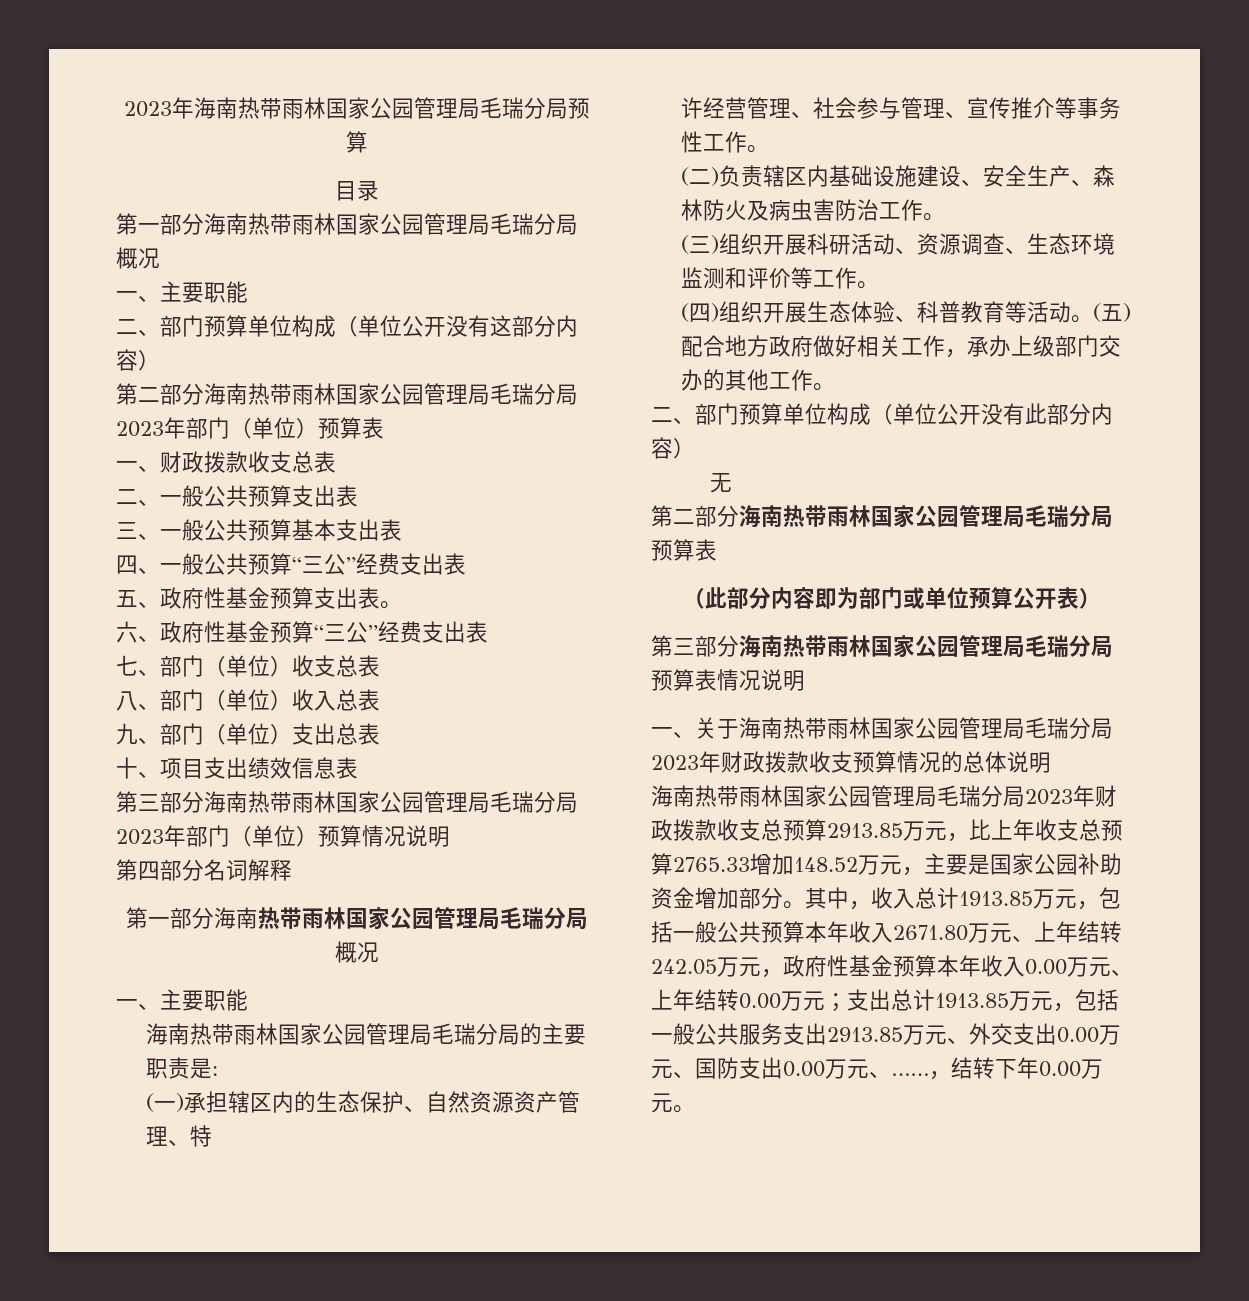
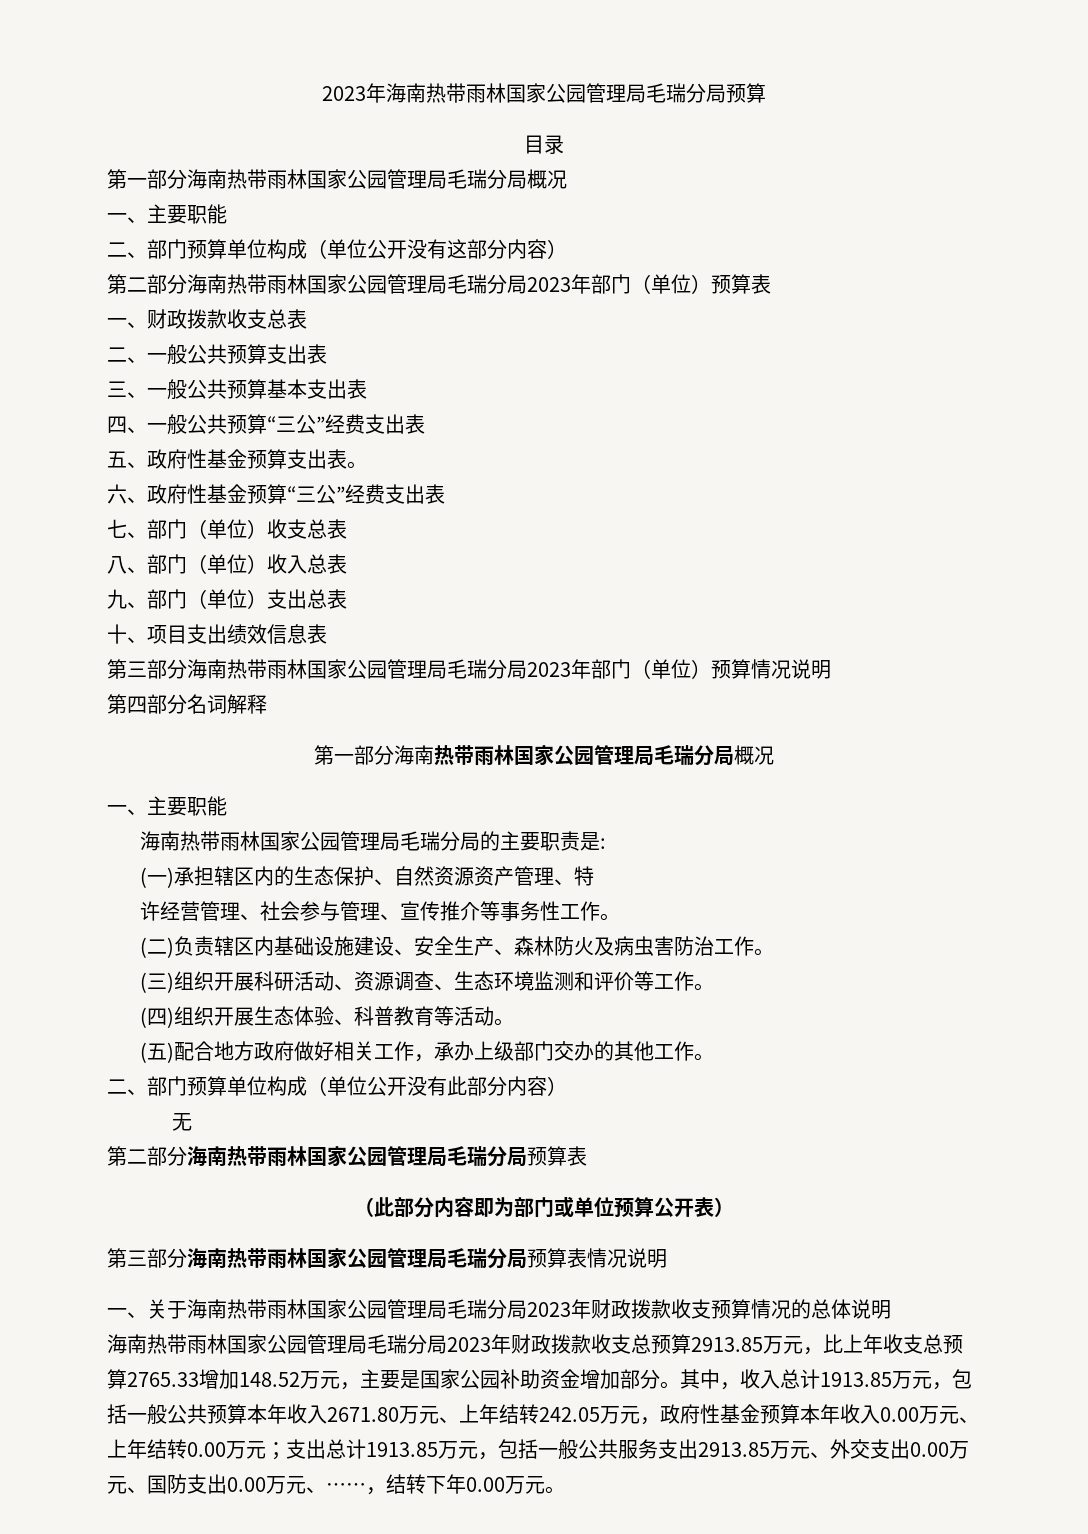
(1093, 319) none -> (514, 1022) //

